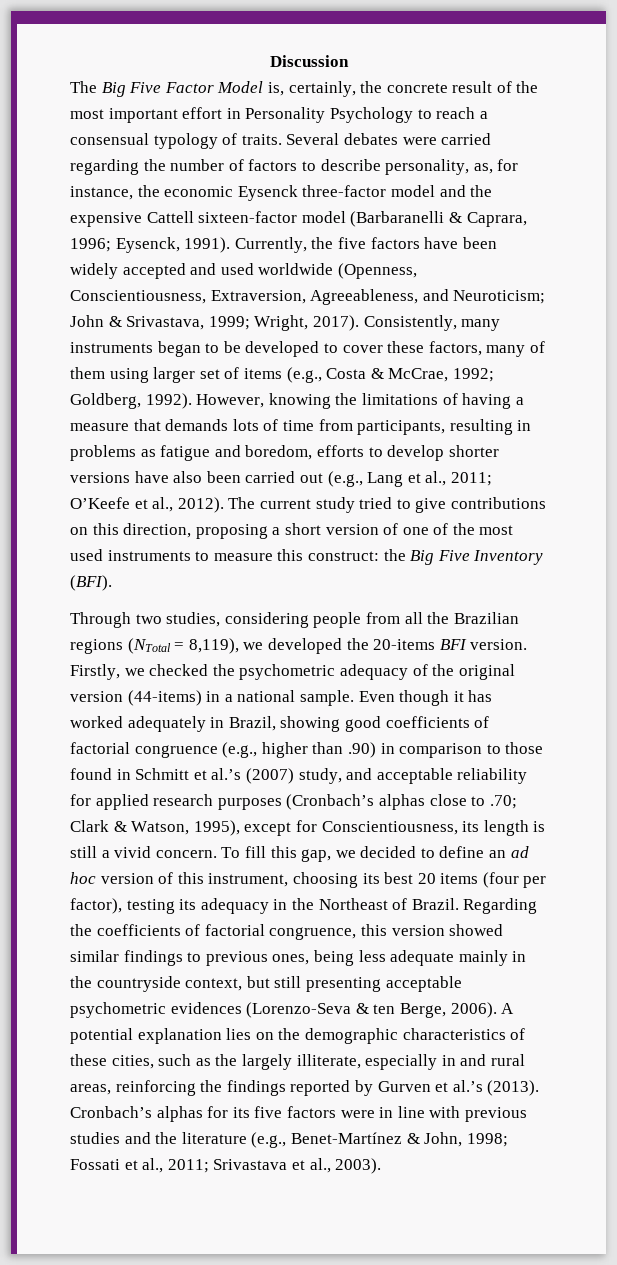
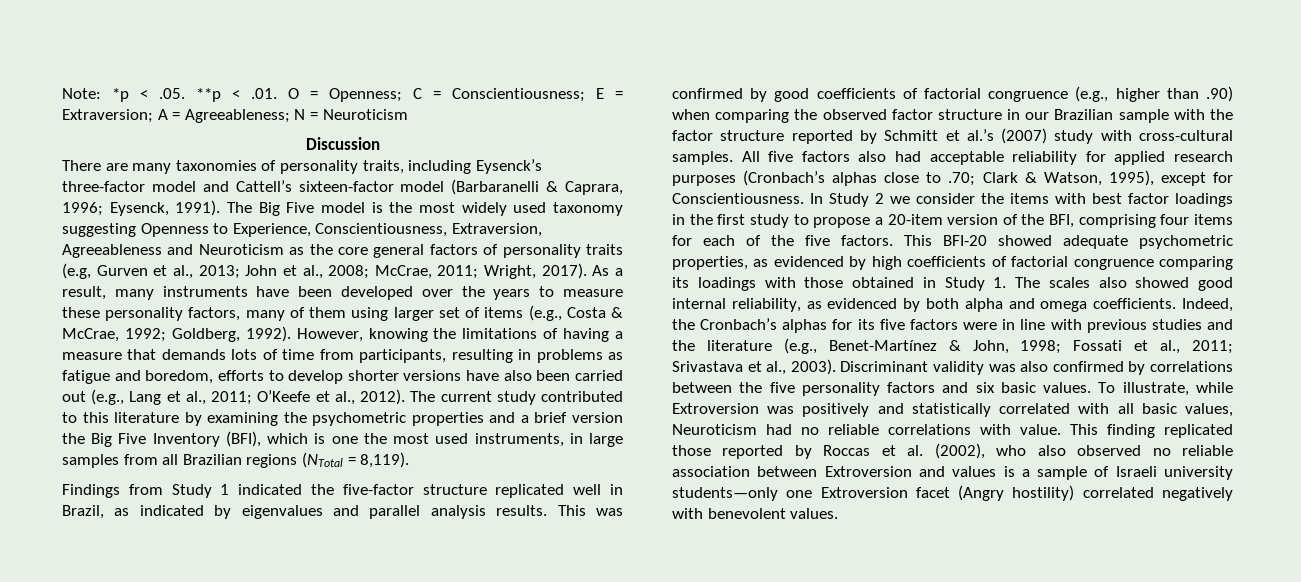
[269,55,349,67] [70,81,539,97] [70,107,488,123] [70,133,492,149] [70,159,519,175] [70,185,493,201] [70,211,194,227] Discussion // The Big Five Factor Model is, certainly, the concrete result of the most important effort in Personality Psychology to reach a consensual typology of traits. Several debates were carried regarding the number of factors to describe personality, as, for instance, the economic Eysenck three-factor model and the expensive Cattell -> [62,88,623,102] [62,109,408,123] [305,137,380,150] [62,159,542,174] [62,180,292,192] Note: *p < .05. **p < .01. O = Openness; C = Conscientiousness; E = Extraversion; A = Agreeableness; N = Neuroticism // Discussion // There are many taxonomies of personality traits, including Eysenck’s three-factor model and Cattell’s
[234,237,497,253] [70,263,417,279] [70,289,546,305] [70,315,501,331] [70,341,425,357] Currently, the five factors have been widely accepted and used worldwide (Openness, Conscientiousness, Extraversion, Agreeableness, and Neuroticism; John & Srivastava, 1999; Wright, 2017). Consistently, many instruments began to be developed to cover these -> [226,202,623,216] [62,223,542,237] [62,244,623,258] [62,263,623,279] [62,286,624,300] [62,307,184,321] The Big Five model is the most widely used taxonomy suggesting Openness to Experience, Conscientiousness, Extraversion, Agreeableness and Neuroticism as the core general factors of personality traits (e.g, Gurven et al., 2013; John et al., 2008; McCrae, 2011; Wright, 2017). As a result, many instruments have been developed over the years to measure these personality
[359,497,546,513] [70,523,514,539] [70,549,544,565] [70,575,112,591] [70,612,362,628] tried to give contributions on this direction, proposing a short version of one of the most used instruments to measure this construct: the Big Five Inventory (BFI). // Through two studies, considering people -> [541,391,623,402] [62,412,623,426] [62,431,623,447] [62,454,119,468] contributed to this literature by examining the psychometric properties and a brief version the Big Five Inventory (BFI), which is one the most used instruments, in large samples
[427,612,450,624] the -> (179, 459) none
[188,638,528,654] [70,664,515,680] [70,690,493,706] [70,716,341,732] 8,119), we developed the 20-items BFI version. Firstly, we checked the psychometric adequacy of the original version (44-items) in a national sample. Even though it has worked adequately in Brazil, showing -> [360,452,410,468] [62,484,623,498] [62,505,623,519] [672,88,768,102] 8,119). // Findings from Study 1 indicated the five-factor structure replicated well in Brazil, as indicated by eigenvalues and parallel analysis results. This was confirmed by
[380,742,544,758] [70,768,373,784] in comparison to those found in Schmitt et al.’s (2007) study, and -> [672,109,1233,123] [672,128,1233,144] [672,151,921,165] when comparing the observed factor structure in our Brazilian sample with the factor structure reported by Schmitt et al.’s (2007) study with cross-cultural samples. All five factors also had
[321,820,546,836] [70,846,529,862] [70,872,547,888] [70,898,538,914] [70,924,504,940] [70,950,527,966] [70,976,462,992] [70,1002,515,1018] [70,1028,526,1044] [70,1054,525,1070] [70,1080,540,1096] Conscientiousness, its length is still a vivid concern. To fill this gap, we decided to define an ad hoc version of this instrument, choosing its best 20 items (four per factor), testing its adequacy in the Northeast of Brazil. Regarding the coefficients of factorial congruence, this version showed similar findings to previous ones, being less adequate mainly in the countryside context, but still presenting acceptable psychometric evidences (Lorenzo-Seva & ten Berge, 2006). A potential explanation lies on the demographic characteristics of these cities, such as the largely illiterate, especially in and rural areas, reinforcing the findings reported by Gurven et al.’s (2013). -> [672,193,1233,207] [672,214,1233,228] [672,235,1233,249] [672,256,1233,270] [672,277,1233,291] [672,298,1233,312] [672,319,695,330] Conscientiousness. In Study 2 we consider the items with best factor loadings in the first study to propose a 20-item version of the BFI, comprising four items for each of the five factors. This BFI-20 showed adequate psychometric properties, as evidenced by high coefficients of factorial congruence comparing its loadings with those obtained in Study 1. The scales also showed good internal reliability, as evidenced by both alpha and omega coefficients. Indeed, the
(382, 1166) none -> [840,361,1233,375] [672,382,1233,396] [672,403,1233,417] [672,424,1233,438] [672,443,1233,459] [672,466,1233,480] [672,485,1233,501] [672,508,839,519] Discriminant validity was also confirmed by correlations between the five personality factors and six basic values. To illustrate, while Extroversion was positively and statistically correlated with all basic values, Neuroticism had no reliable correlations with value. This finding replicated those reported by Roccas et al. (2002), who also observed no reliable association between Extroversion and values is a sample of Israeli university students—only one Extroversion facet (Angry hostility) correlated negatively with benevolent values.

